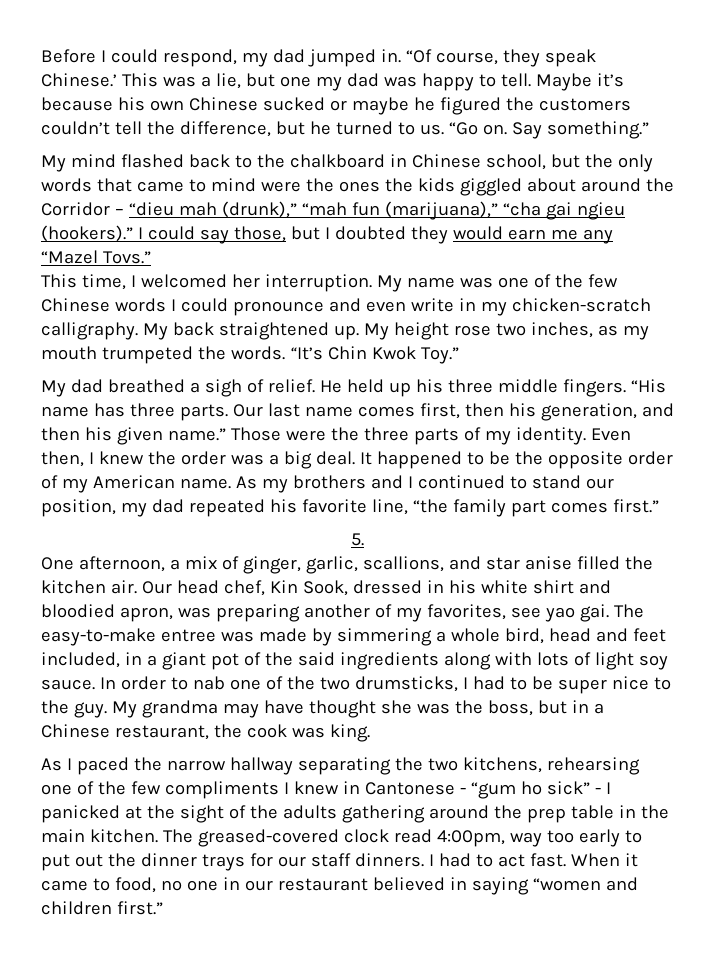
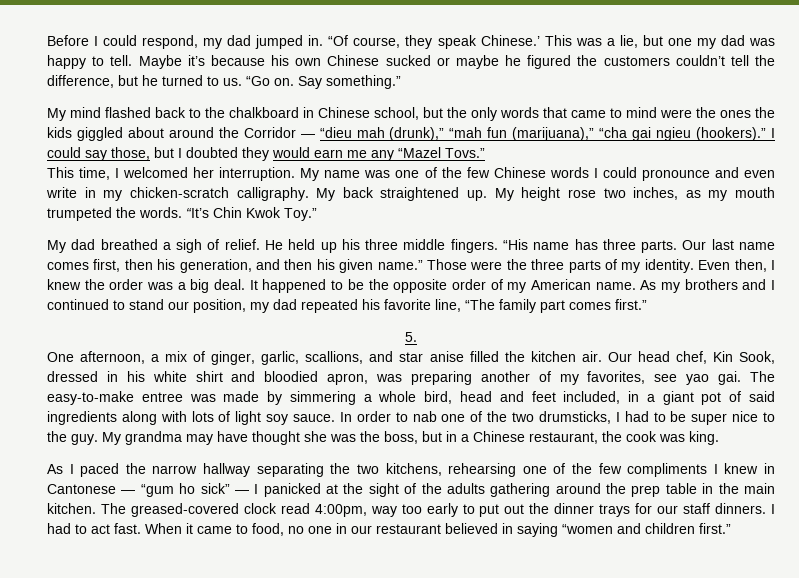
[114,209,124,215] – -> [300,134,315,138] —
[412,499,448,513] “the -> [465,299,495,310] “The
[264,652,293,666] the -> (742, 396) none
[459,788,466,794] - -> [121,490,136,494] —
[594,788,601,794] - -> [234,490,249,494] —

